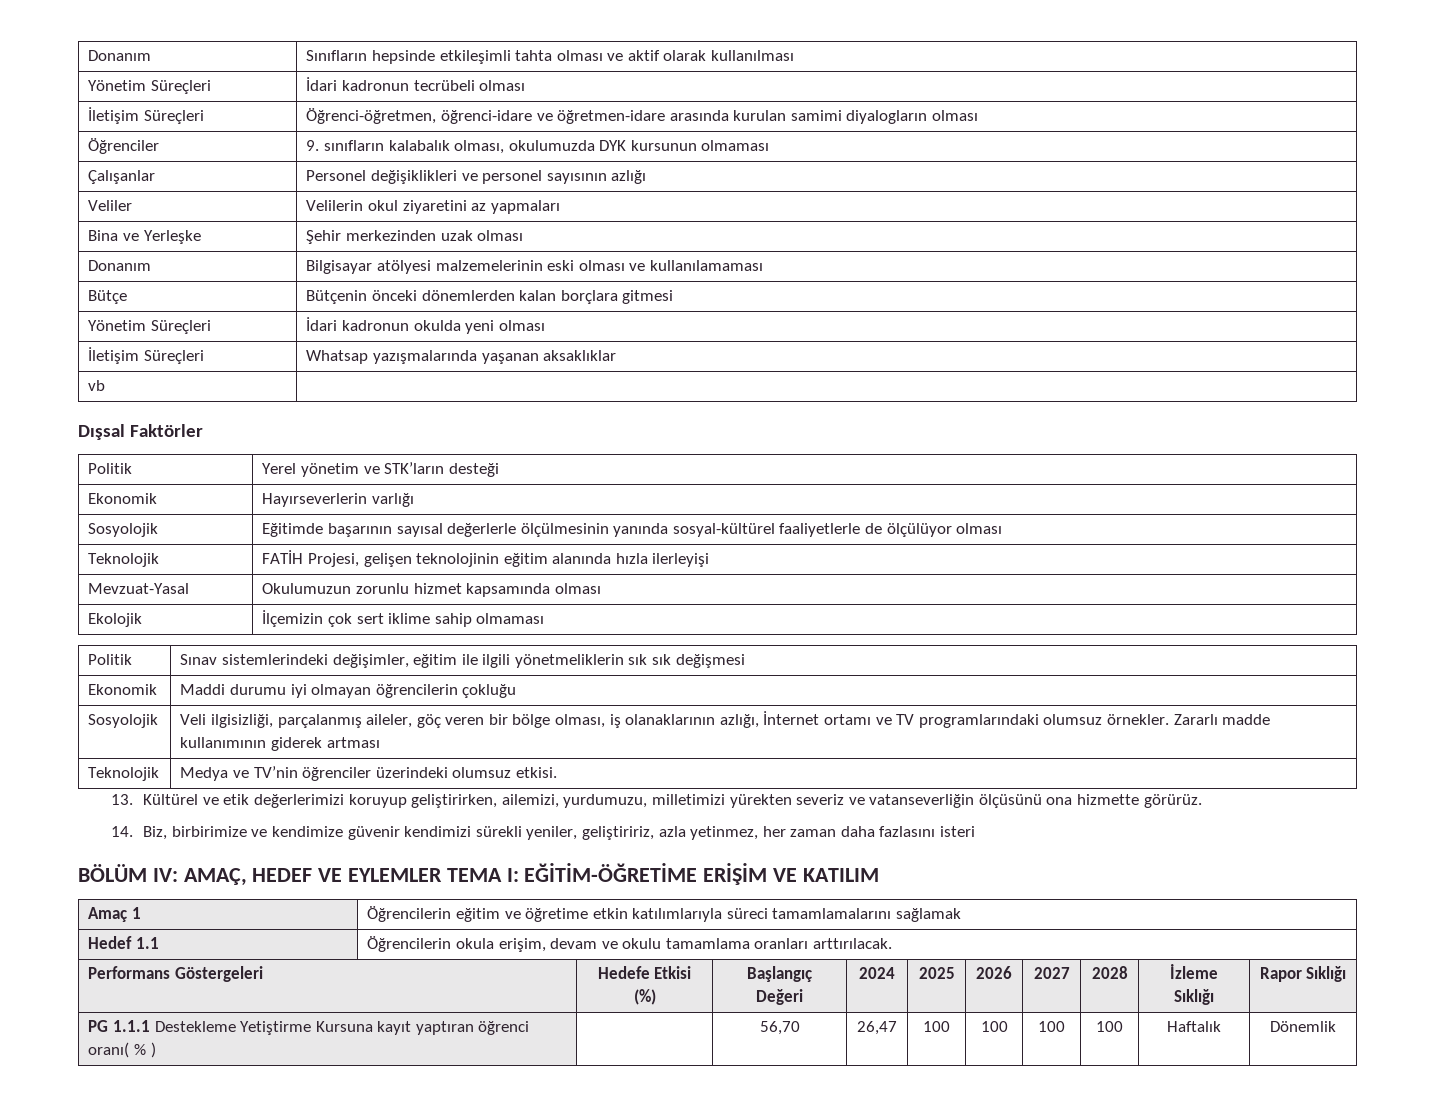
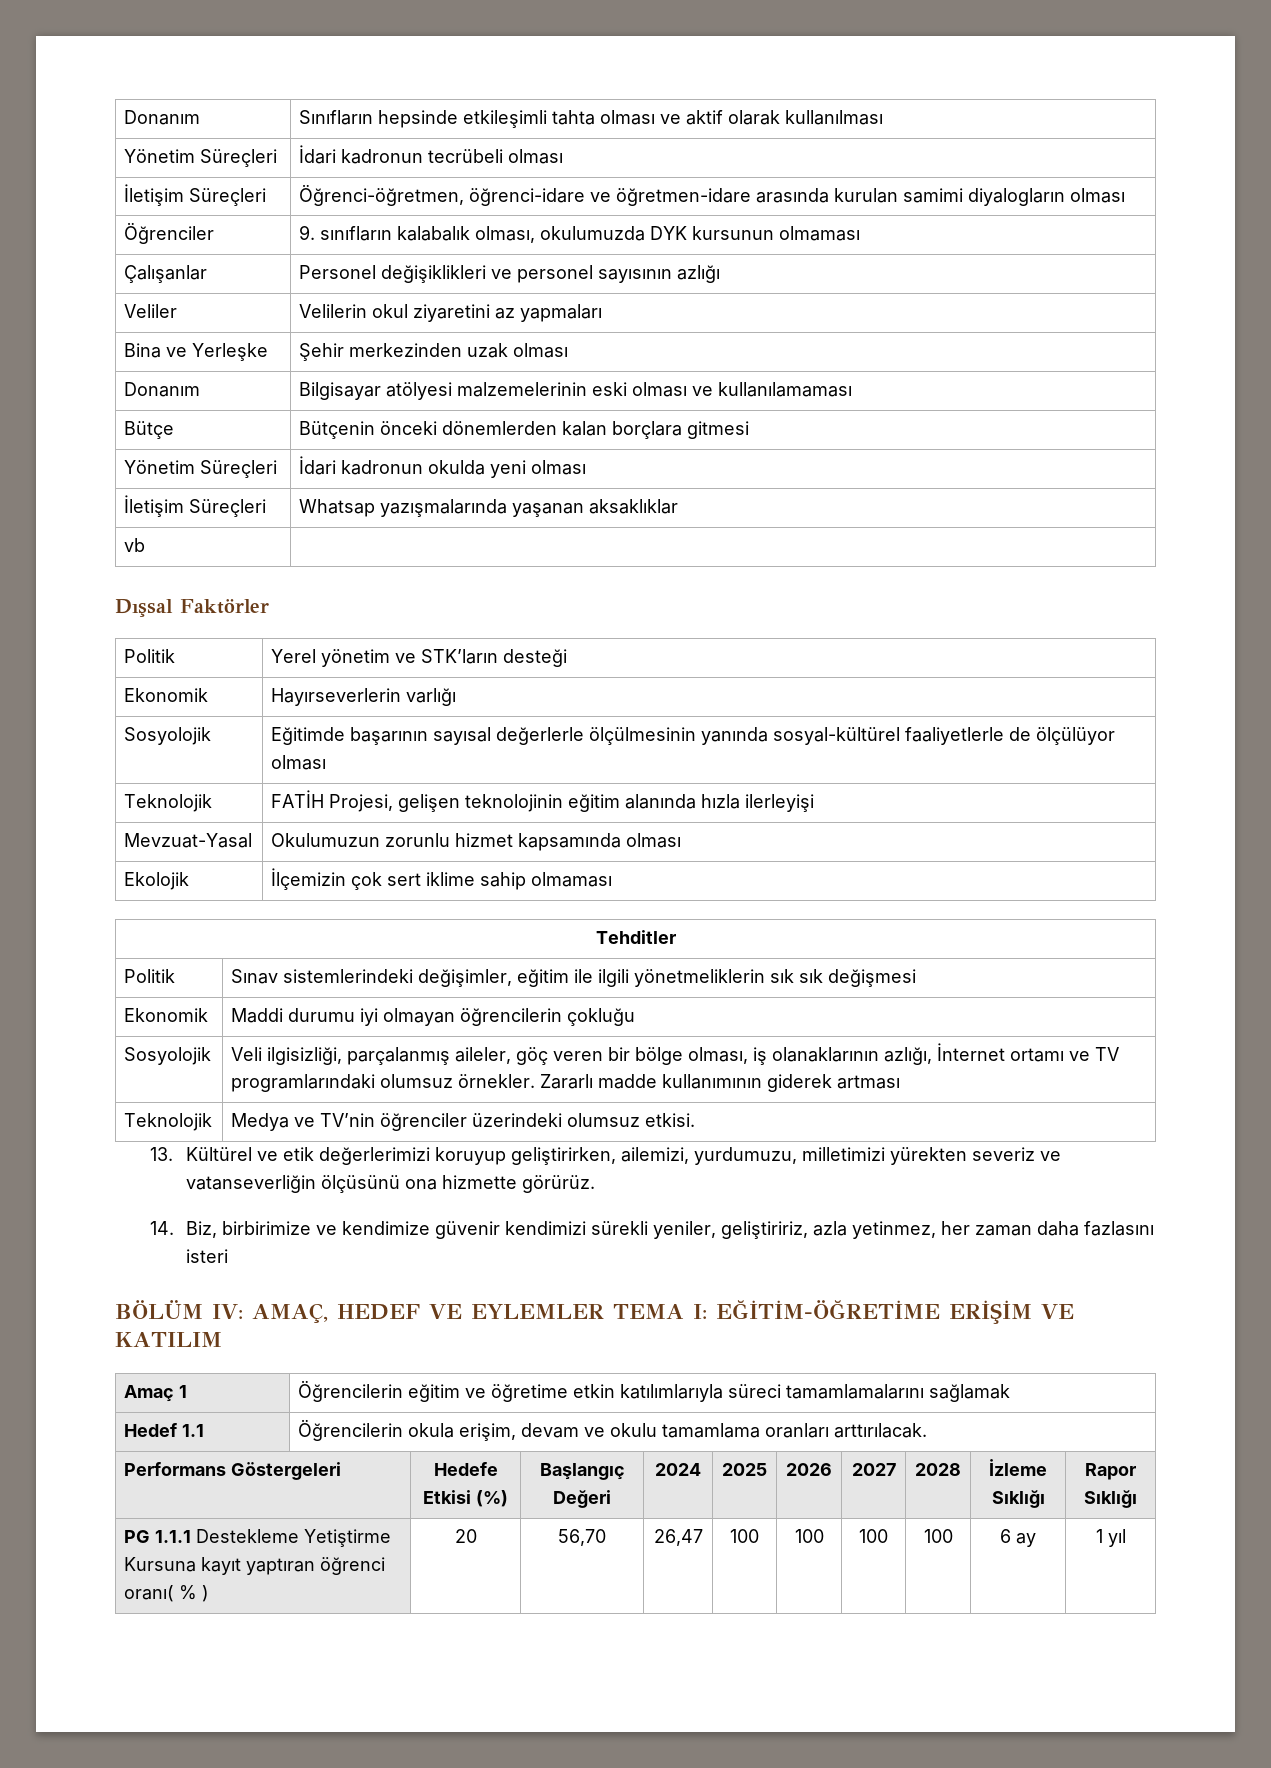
(545, 618) none -> [595,930,676,944] // Tehditler
(156, 1050) none -> [454,1529,477,1543] 20
[1167,1021,1221,1032] [1270,1021,1336,1032] Haftalık | Dönemlik -> [1000,1529,1036,1547] [1095,1529,1126,1547] 6 ay | 1 yıl

